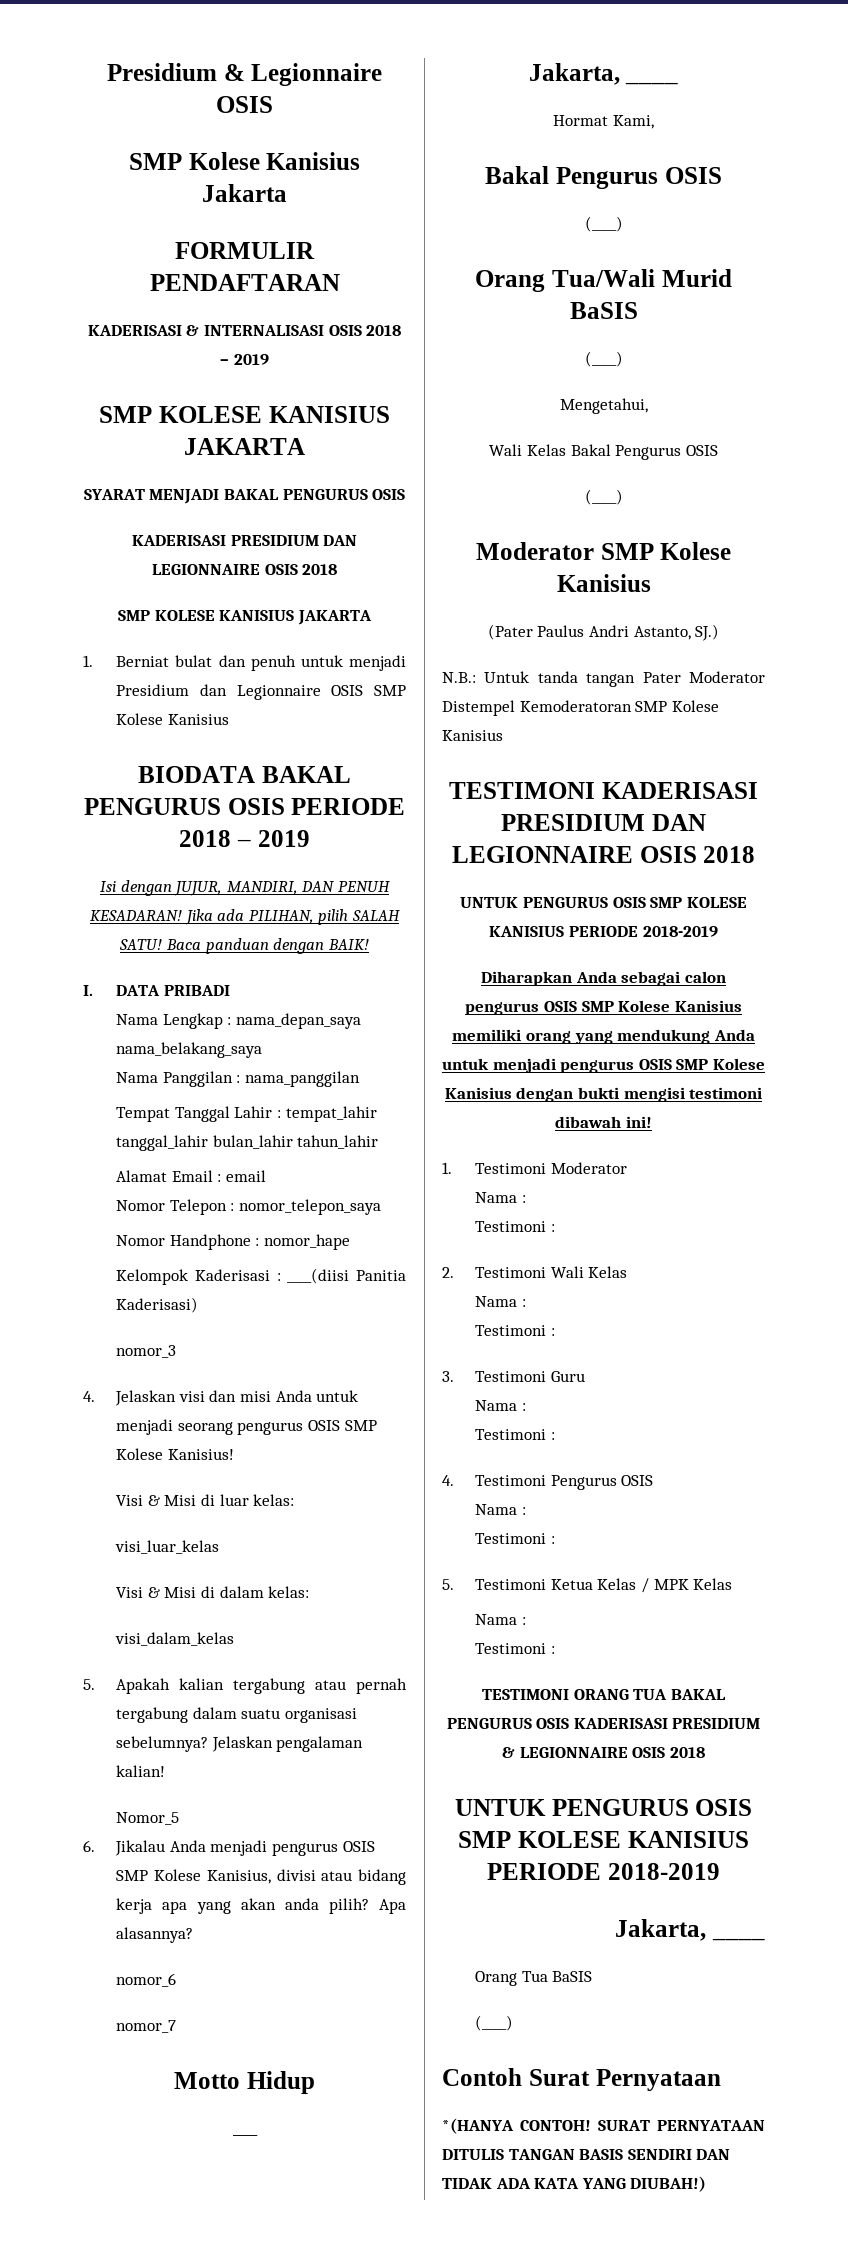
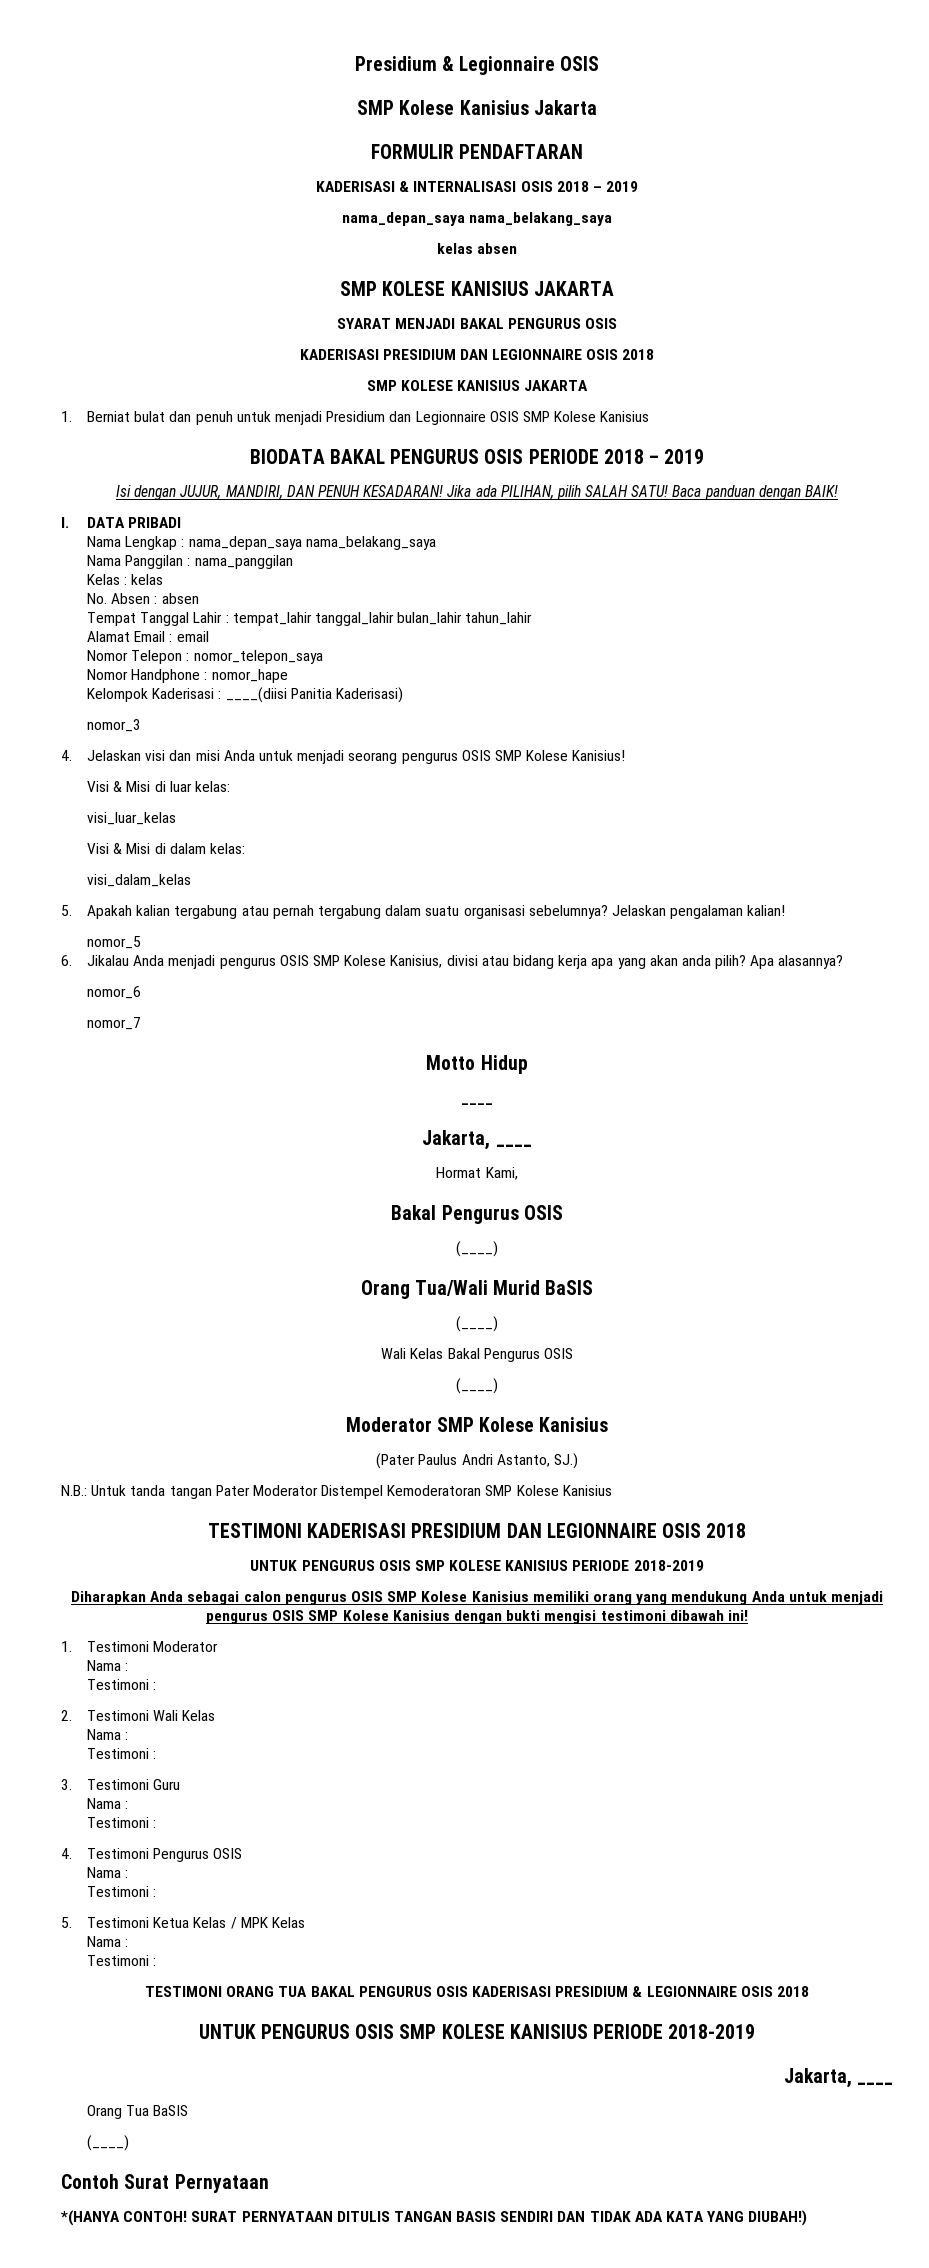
(269, 359) none -> [341,212,613,226] [436,243,518,254] // nama_depan_saya nama_belakang_saya // kelas absen
(361, 1079) none -> [87,574,164,585] [87,593,199,604] // Kelas : kelas // No. Absen : absen
[116,1812,180,1825] Nomor_5 -> [87,936,142,949] nomor_5
[559,398,648,414] // Mengetahui, -> (498, 1324) none

